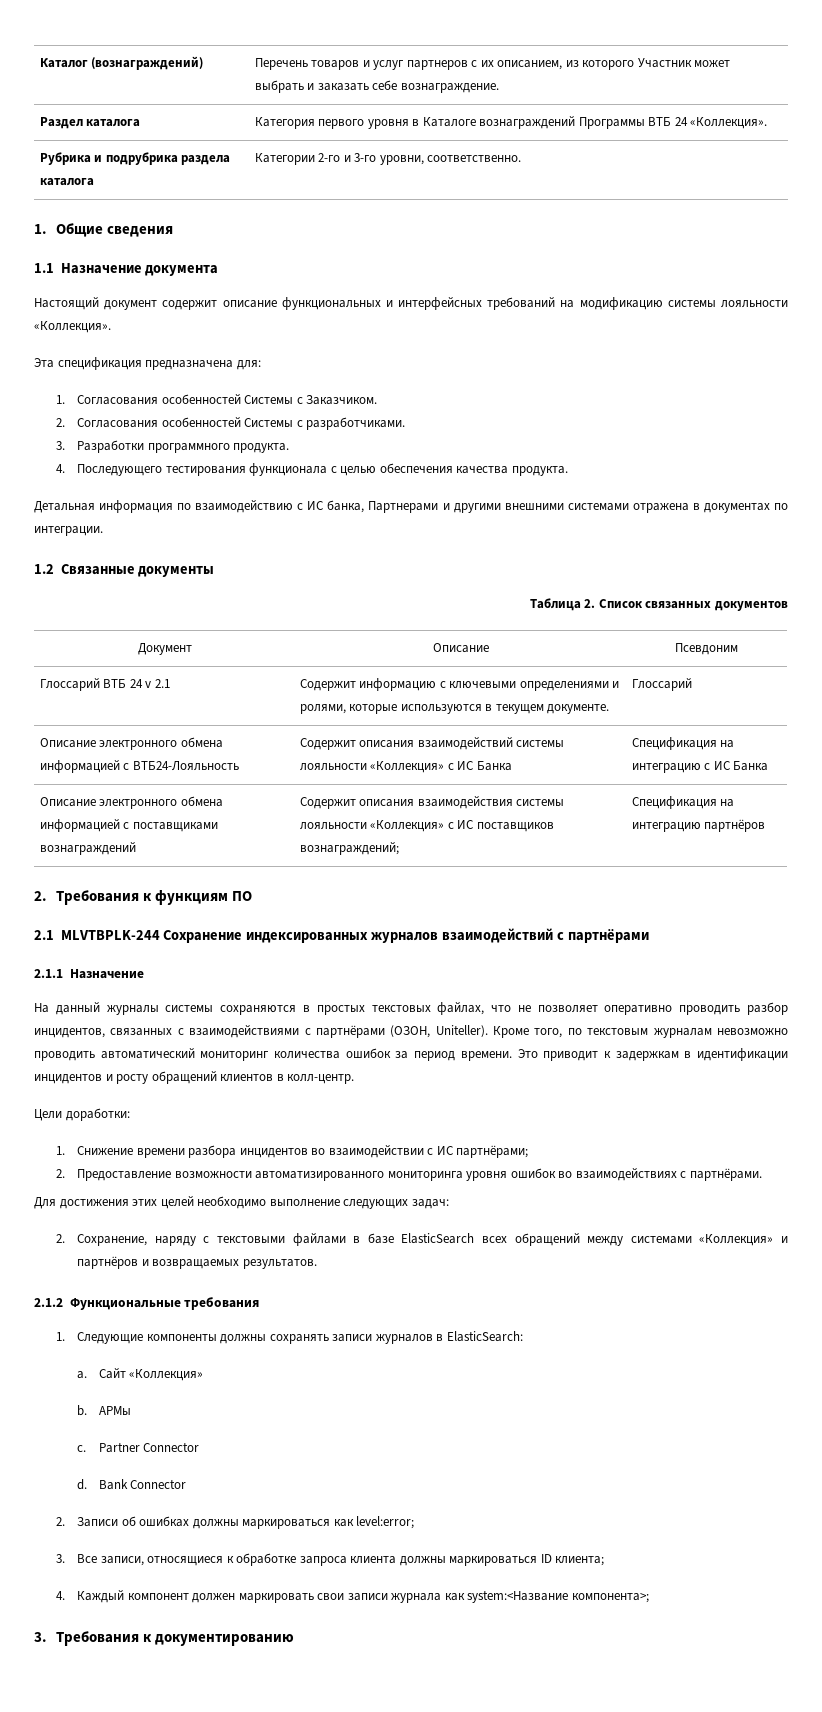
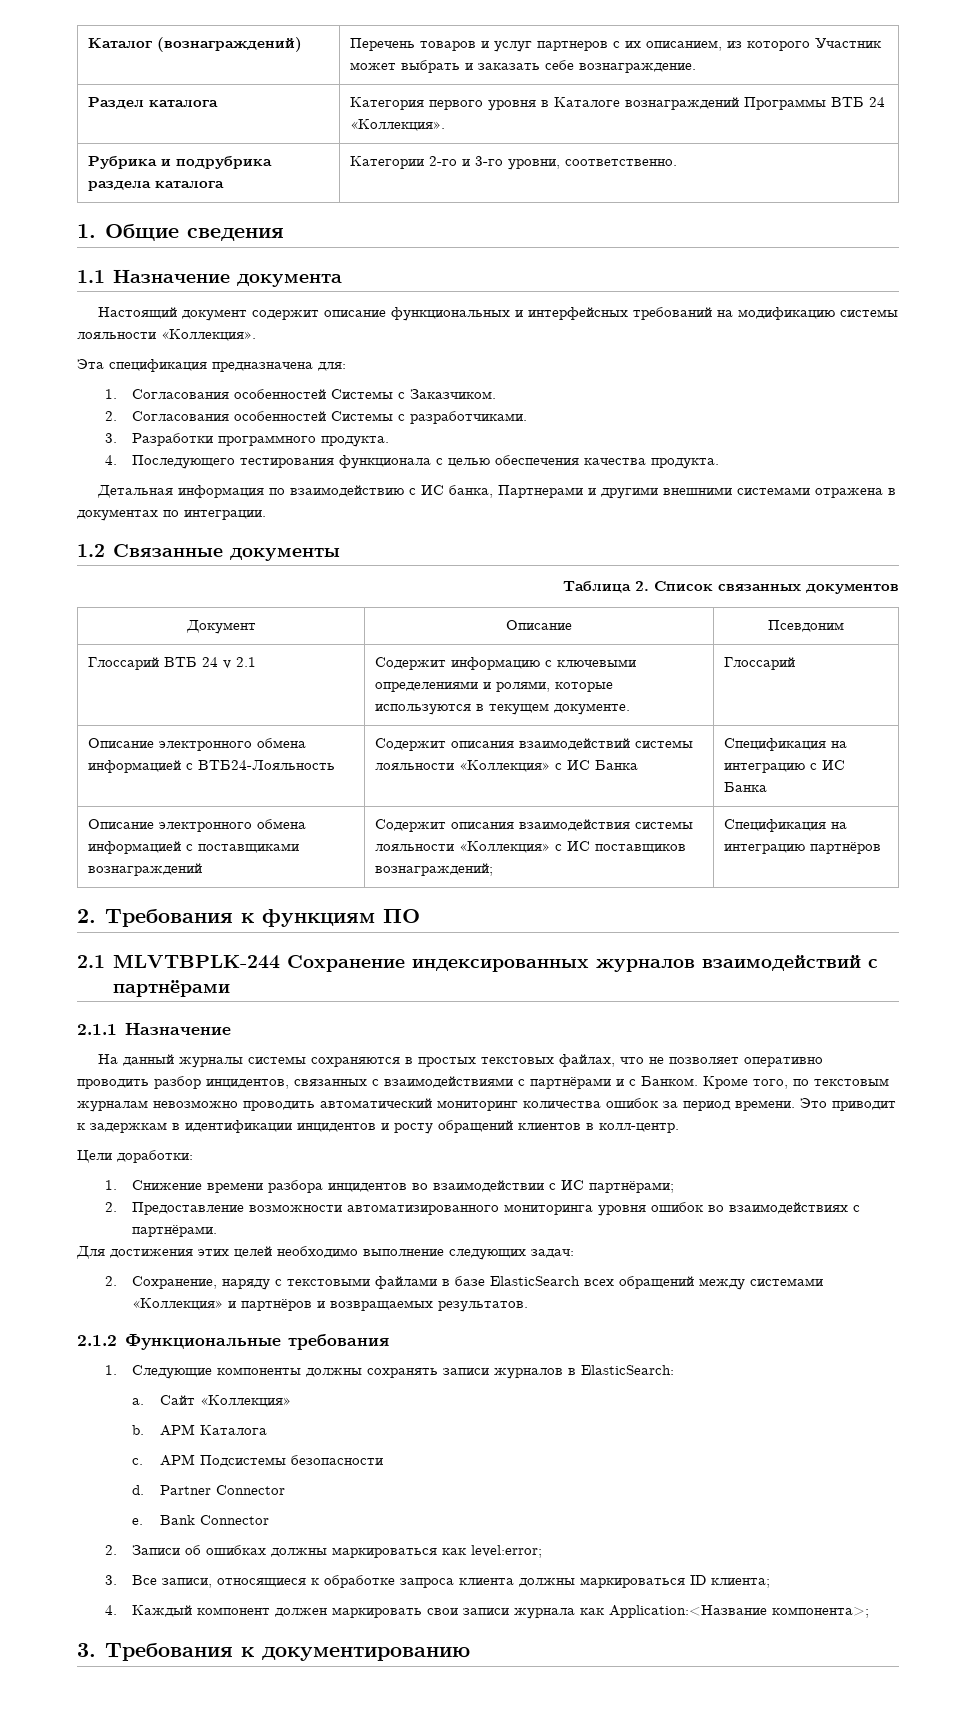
[390,1025,488,1038] (ОЗОН, Uniteller). -> [616,1076,698,1086] и с Банком.
[98,1406,131,1415] [77,1445,87,1452] АРМы // c. -> [159,1424,267,1436] [132,1454,383,1467] [132,1485,145,1495] АРМ Каталога // c. АРМ Подсистемы безопасности // d.
[77,1479,88,1490] d. -> [132,1518,144,1525] e.
[467,1590,569,1603] system:<Название -> [609,1605,768,1618] Application:<Название

